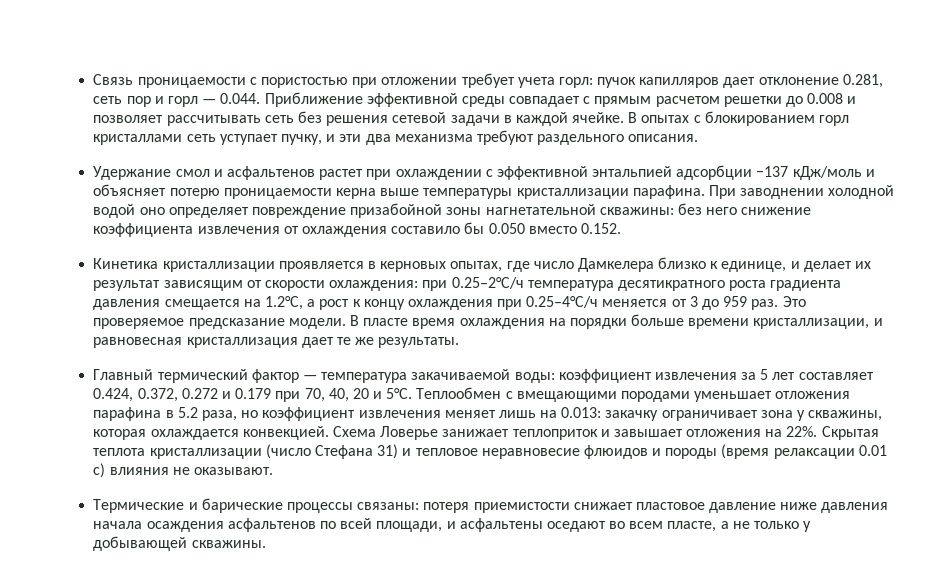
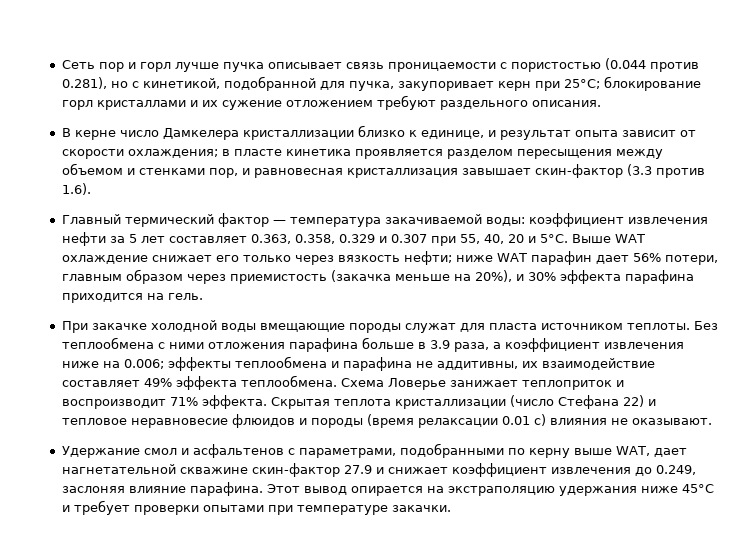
[93,73,883,88] [93,92,857,107] [93,111,849,126] [93,130,699,145] [93,165,875,180] [93,184,895,199] [93,203,812,218] [93,222,621,237] [93,258,530,272] Связь проницаемости с пористостью при отложении требует учета горл: пучок капилляров дает отклонение 0.281, сеть пор и горл — 0.044. Приближение эффективной среды совпадает с прямым расчетом решетки до 0.008 и позволяет рассчитывать сеть без решения сетевой задачи в каждой ячейке. В опытах с блокированием горл кристаллами сеть уступает пучку, и эти два механизма требуют раздельного описания. // Удержание смол и асфальтенов растет при охлаждении с эффективной энтальпией адсорбции −137 кДж/моль и объясняет потерю проницаемости керна выше температуры кристаллизации парафина. При заводнении холодной водой оно определяет повреждение призабойной зоны нагнетательной скважины: без него снижение коэффициента извлечения от охлаждения составило бы 0.050 вместо 0.152. // Кинетика кристаллизации проявляется в керновых опытах, где -> [62,58,700,72] [62,76,702,91] [62,95,602,110] [62,128,117,140] Сеть пор и горл лучше пучка описывает связь проницаемости с пористостью (0.044 против 0.281), но с кинетикой, подобранной для пучка, закупоривает керн при 25°C; блокирование горл кристаллами и их сужение отложением требуют раздельного описания. // В керне
(654, 265) none -> [243,130,355,140] кристаллизации
[803,261,871,272] [93,277,842,291] [93,296,806,310] [93,314,883,329] [93,337,460,348] делает их результат зависящим от скорости охлаждения: при 0.25–2°C/ч температура десятикратного роста градиента давления смещается на 1.2°C, а рост к концу охлаждения при 0.25–4°C/ч меняется от 3 до 959 раз. Это проверяемое предсказание модели. В пласте время охлаждения на порядки больше времени кристаллизации, и равновесная кристаллизация дает те же результаты. -> [500,130,697,140] [62,149,664,159] [62,163,706,178] [62,183,92,195] результат опыта зависит от скорости охлаждения; в пласте кинетика проявляется разделом пересыщения между объемом и стенками пор, и равновесная кристаллизация завышает скин-фактор (3.3 против 1.6).
(737, 376) none -> [62,232,107,246] нефти
[93,387,851,402] [93,407,883,421] [93,426,329,440] 0.424, 0.372, 0.272 и 0.179 при 70, 40, 20 и 5°C. Теплообмен с вмещающими породами уменьшает отложения парафина в 5.2 раза, но коэффициент извлечения меняет лишь на 0.013: закачку ограничивает зона у скважины, которая охлаждается конвекцией. -> [251,234,646,246] [62,251,719,265] [62,269,695,284] [62,293,204,303] [62,320,719,333] [62,337,685,352] [62,356,656,371] [62,375,338,390] 0.363, 0.358, 0.329 и 0.307 при 55, 40, 20 и 5°C. Выше WAT охлаждение снижает его только через вязкость нефти; ниже WAT парафин дает 56% потери, главным образом через приемистость (закачка меньше на 20%), и 30% эффекта парафина приходится на гель. // При закачке холодной воды вмещающие породы служат для пласта источником теплоты. Без теплообмена с ними отложения парафина больше в 3.9 раза, а коэффициент извлечения ниже на 0.006; эффекты теплообмена и парафина не аддитивны, их взаимодействие составляет 49% эффекта теплообмена.
[613,426,818,437] завышает отложения на 22%. -> [62,395,268,409] воспроизводит 71% эффекта.
[377,444,399,459] 31) -> [623,395,645,407] 22)
[93,498,889,513] [93,518,812,532] [93,536,266,551] Термические и барические процессы связаны: потеря приемистости снижает пластовое давление ниже давления начала осаждения асфальтенов по всей площади, и асфальтены оседают во всем пласте, а не только у добывающей скважины. -> [62,443,688,458] [62,463,697,477] [62,482,715,496] [62,500,452,515] Удержание смол и асфальтенов с параметрами, подобранными по керну выше WAT, дает нагнетательной скважине скин-фактор 27.9 и снижает коэффициент извлечения до 0.249, заслоняя влияние парафина. Этот вывод опирается на экстраполяцию удержания ниже 45°C и требует проверки опытами при температуре закачки.

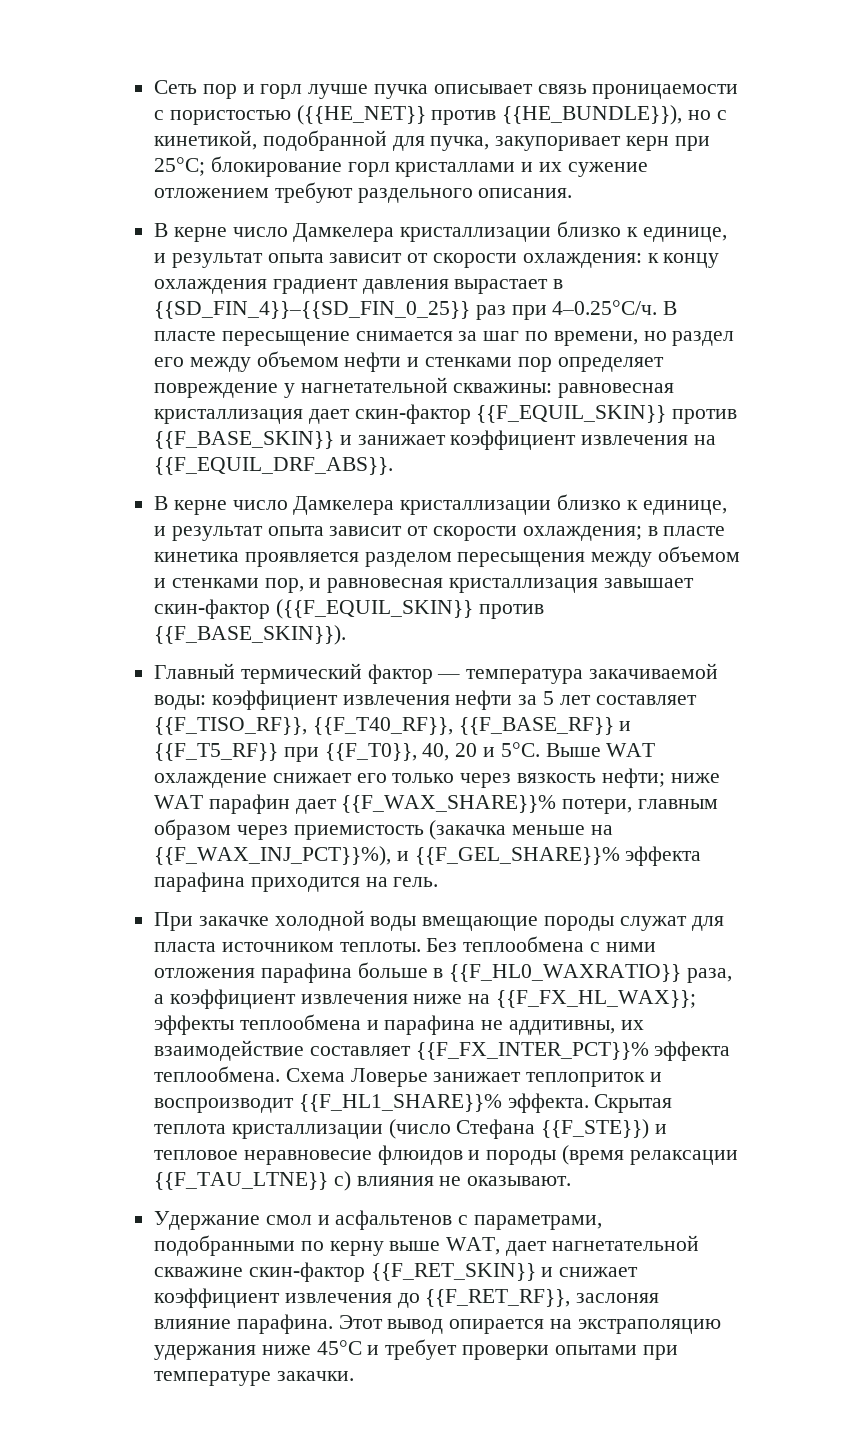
[605,58,700,72] [62,77,108,89] (0.044 против 0.281), -> [296,105,683,125] ({{HE_NET}} против {{HE_BUNDLE}}),
(602, 103) none -> [153,221,727,242] [153,253,720,268] [153,279,564,294] [153,300,678,320] [153,331,735,346] [153,351,664,372] [153,377,675,398] [153,404,738,424] [153,430,716,450] [153,457,393,475] // В керне число Дамкелера кристаллизации близко к единице, и результат опыта зависит от скорости охлаждения: к концу охлаждения градиент давления вырастает в {{SD_FIN_4}}–{{SD_FIN_0_25}} раз при 4–0.25°C/ч. В пласте пересыщение снимается за шаг по времени, но раздел его между объемом нефти и стенками пор определяет повреждение у нагнетательной скважины: равновесная кристаллизация дает скин-фактор {{F_EQUIL_SKIN}} против {{F_BASE_SKIN}} и занижает коэффициент извлечения на {{F_EQUIL_DRF_ABS}}.
[627,164,706,178] [62,183,92,195] (3.3 против 1.6). -> [275,599,544,619] [153,625,346,645] ({{F_EQUIL_SKIN}} против {{F_BASE_SKIN}}).
[251,234,481,246] 0.363, 0.358, 0.329 и 0.307 при 55, -> [153,717,632,735] [153,743,417,762] {{F_TISO_RF}}, {{F_T40_RF}}, {{F_BASE_RF}} и {{F_T5_RF}} при {{F_T0}},
[633,253,662,262] 56% -> [341,795,557,813] {{F_WAX_SHARE}}%
[475,270,557,282] 20%), и 30% -> [153,846,620,866] {{F_WAX_INJ_PCT}}%), и {{F_GEL_SHARE}}%
[430,340,451,349] 3.9 -> [449,964,682,982] {{F_HL0_WAXRATIO}}
[124,359,165,369] 0.006; -> [495,990,696,1008] {{F_FX_HL_WAX}};
[144,378,173,387] 49% -> [415,1042,649,1060] {{F_FX_INTER_PCT}}%
[170,397,199,406] 71% -> [298,1094,502,1112] {{F_HL1_SHARE}}%
[623,395,645,407] 22) -> [541,1119,650,1139] {{F_STE}})
[502,416,531,425] 0.01 -> [153,1172,328,1190] {{F_TAU_LTNE}}
[344,465,373,474] 27.9 -> [370,1263,536,1281] {{F_RET_SKIN}}
[656,465,697,475] 0.249, -> [425,1289,571,1307] {{F_RET_RF}},

